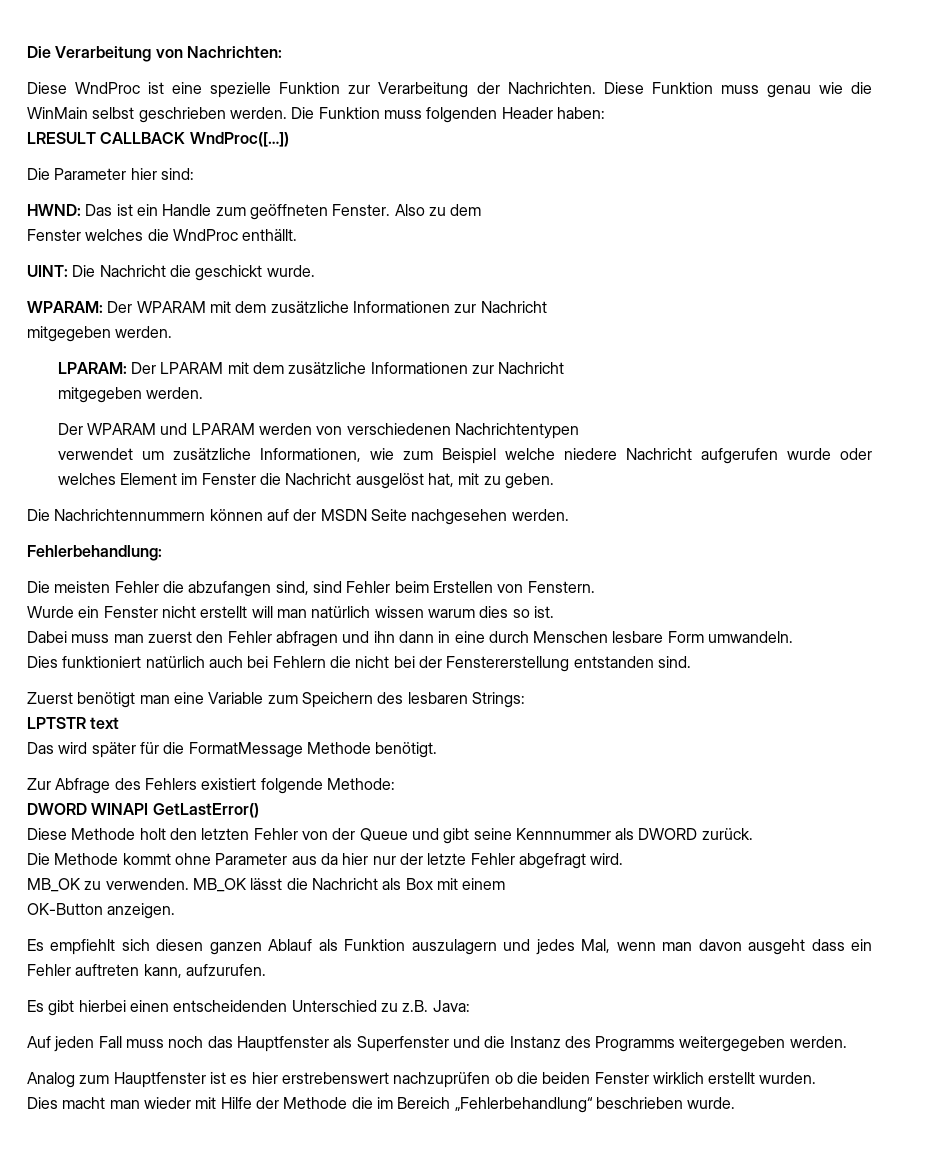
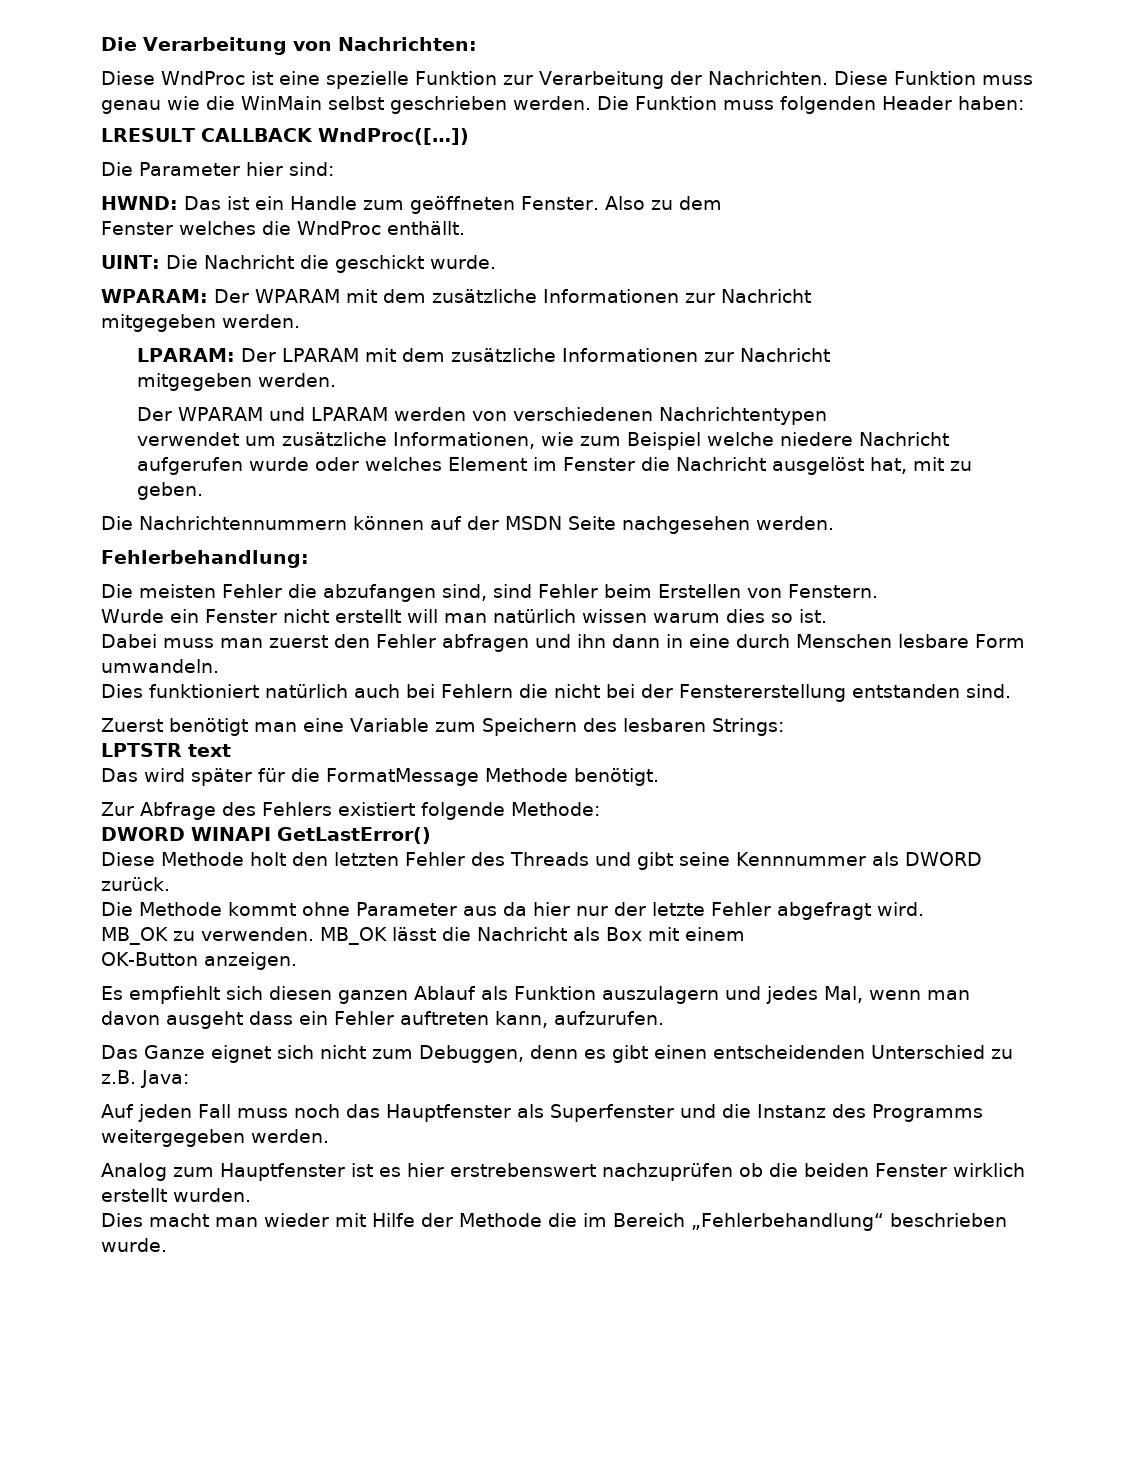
[301,828,408,841] von der Queue -> [470,852,589,866] des Threads
[27,1000,126,1016] Es gibt hierbei -> [101,1045,648,1063] Das Ganze eignet sich nicht zum Debuggen, denn es gibt

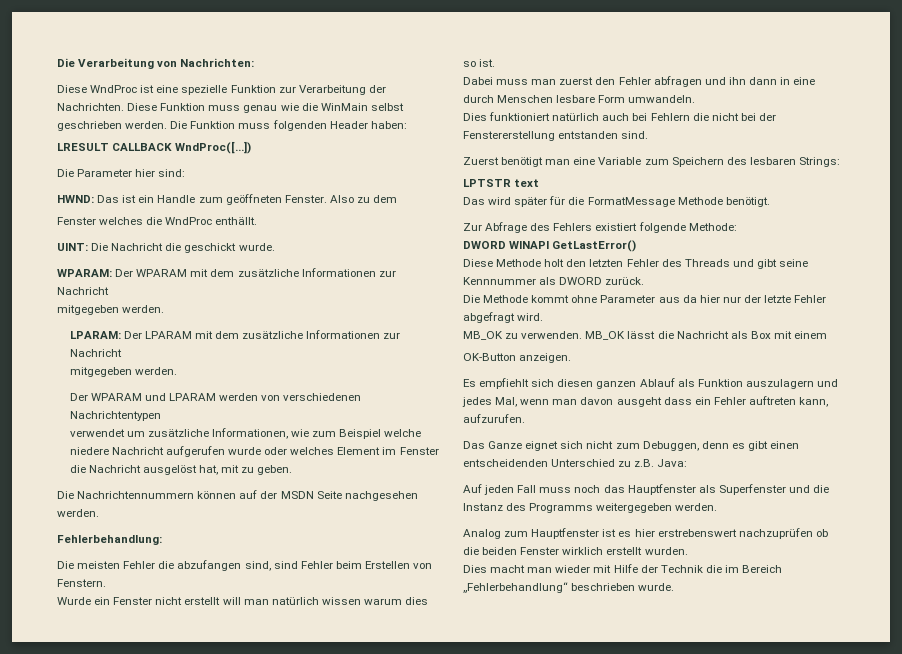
[459,1213,542,1227] Methode -> [660,565,703,573] Technik

